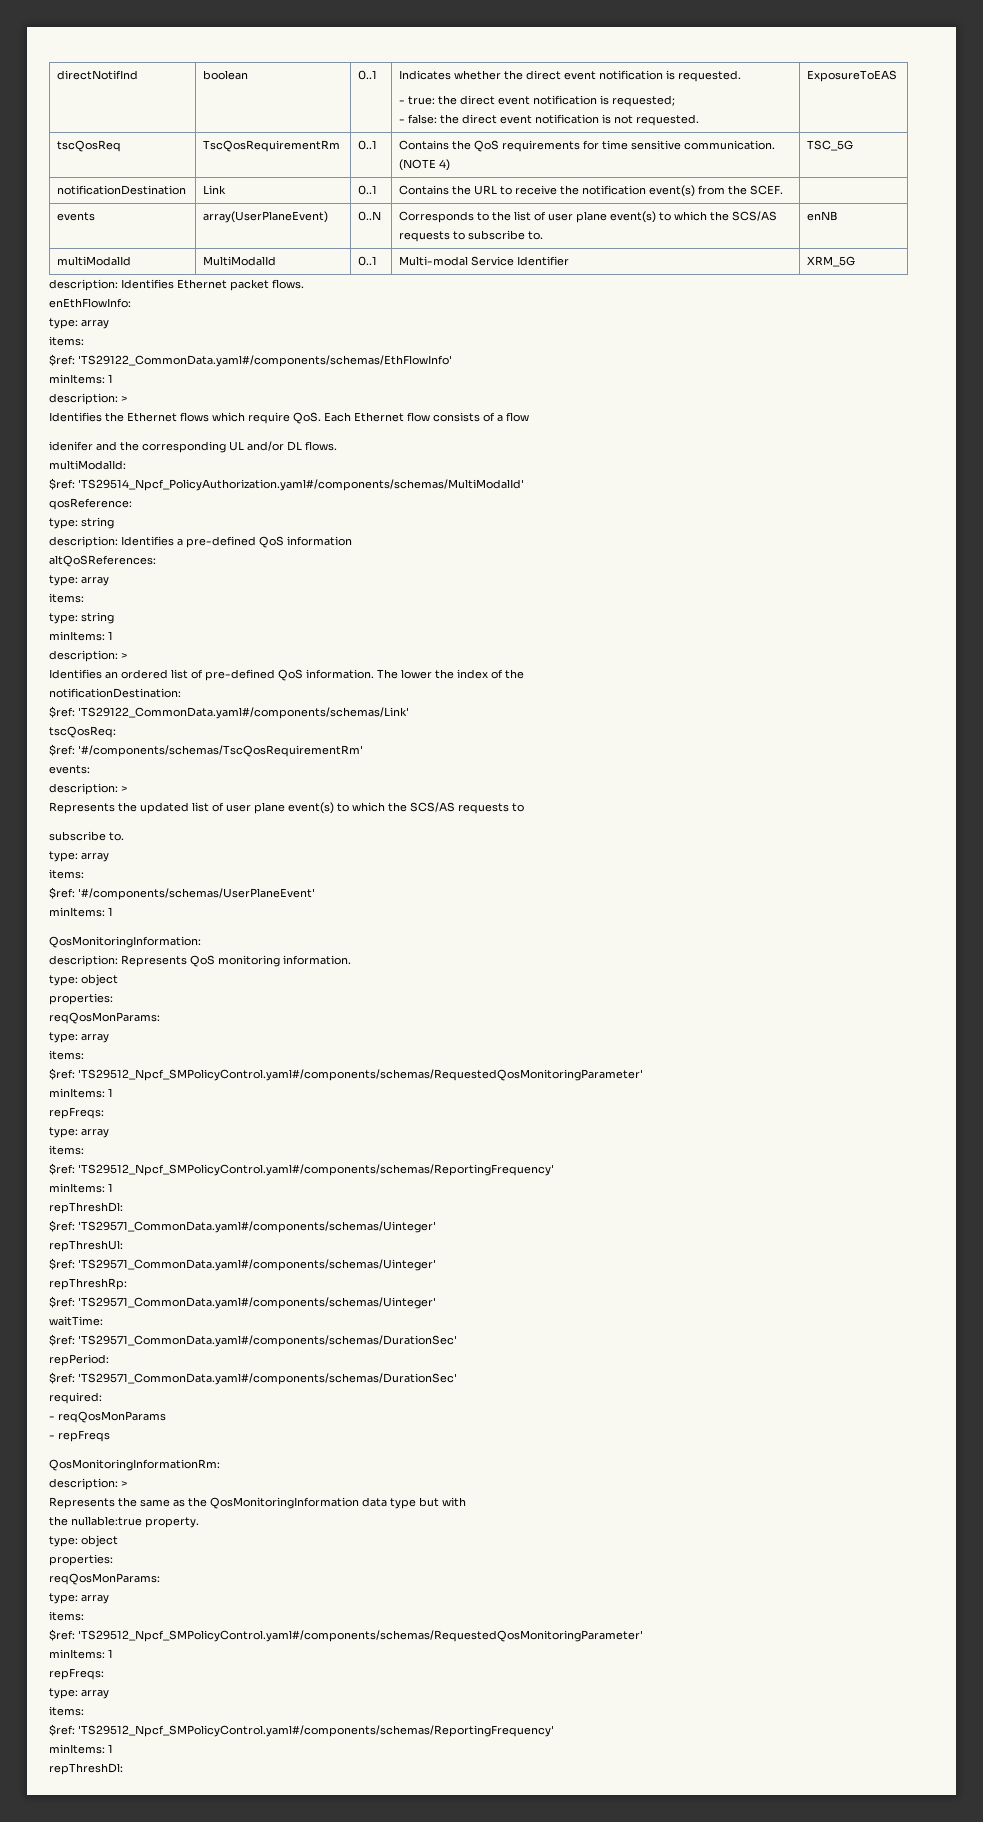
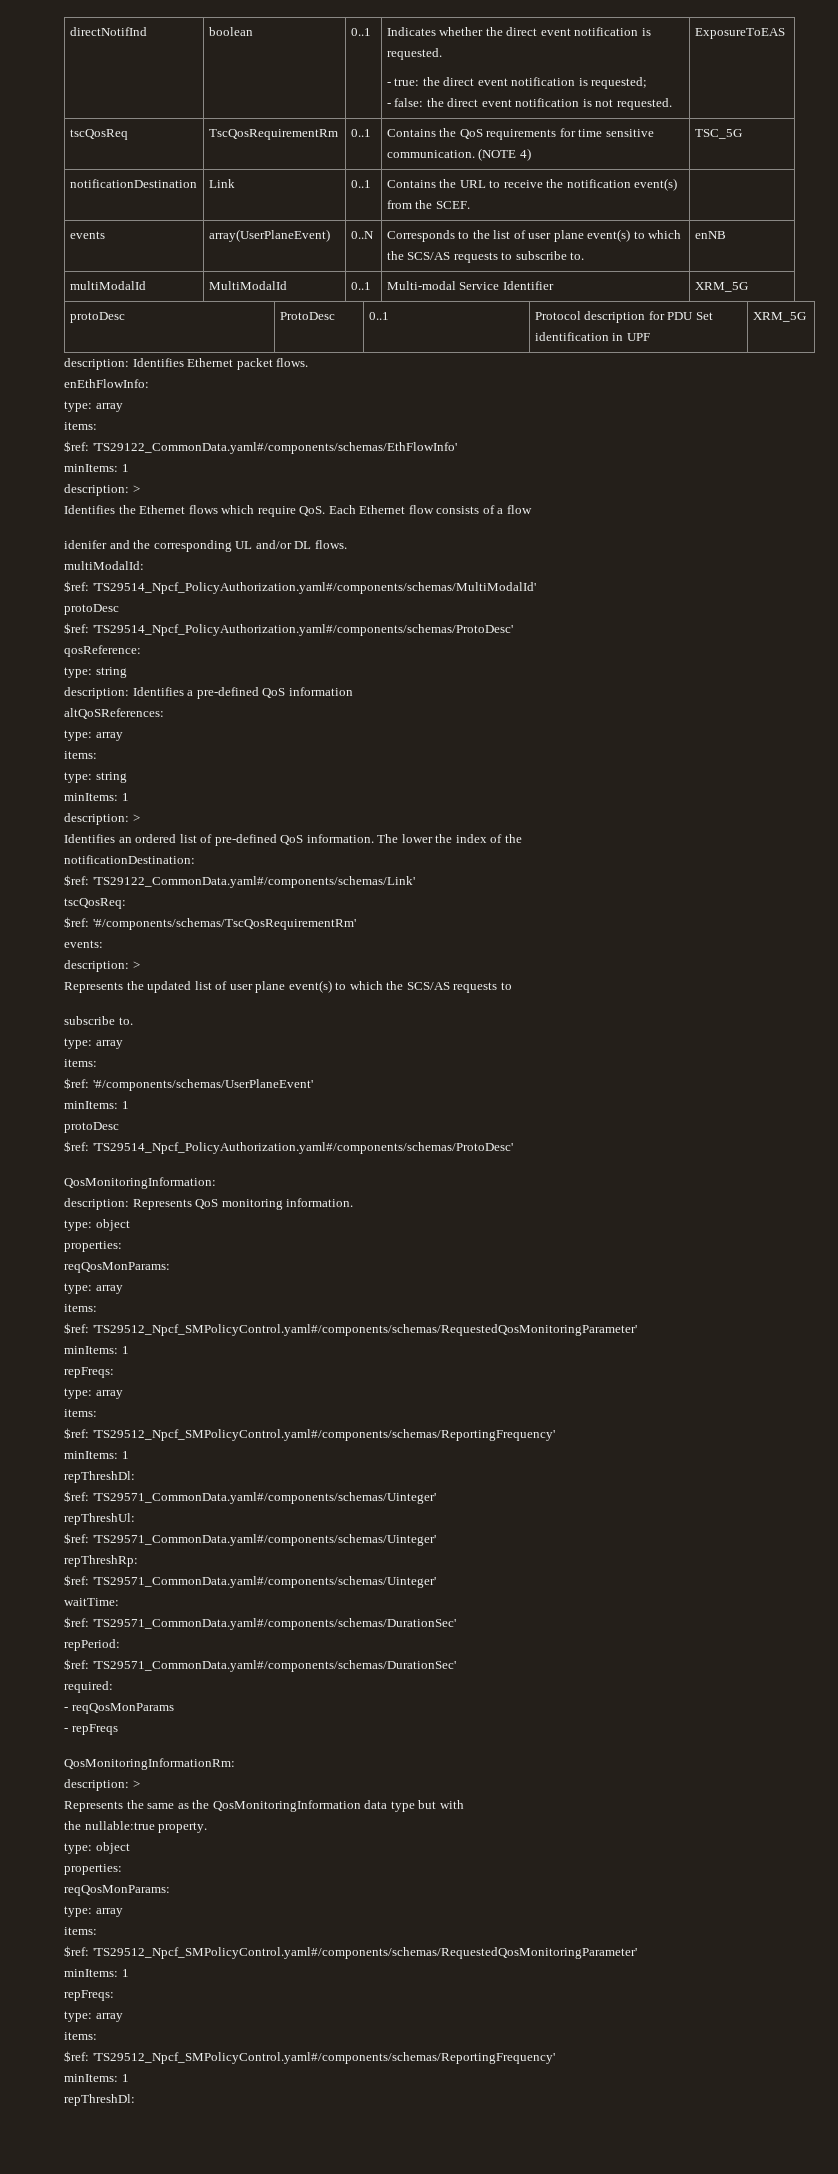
(856, 261) none -> [69,312,125,323] [279,312,335,320] [368,312,389,320] [534,311,713,323] [534,332,650,341] [752,312,806,322] // protoDesc | ProtoDesc | 0..1 | Protocol description for PDU Set identification in UPF | XRM_5G
(524, 485) none -> [64,604,119,615] [64,623,513,636] // protoDesc // $ref: 'TS29514_Npcf_PolicyAuthorization.yaml#/components/schemas/ProtoDesc'
(113, 911) none -> [64,1122,119,1133] [64,1141,513,1154] // protoDesc // $ref: 'TS29514_Npcf_PolicyAuthorization.yaml#/components/schemas/ProtoDesc'

